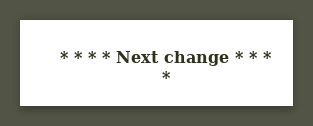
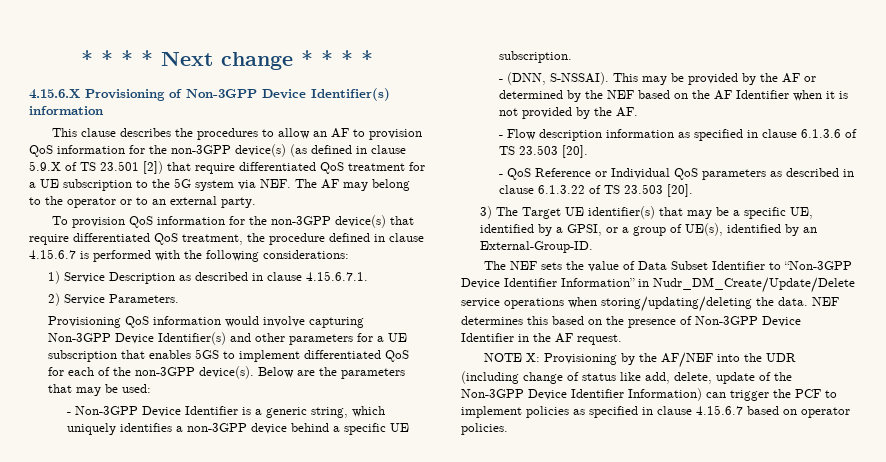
(171, 77) none -> [29,88,390,101] [29,106,103,115] [52,128,423,140] [29,144,406,157] [29,161,425,174] [29,178,410,191] [29,196,256,208] [52,215,415,228] [29,233,424,245] [29,249,349,262] [48,271,369,284] [48,293,180,306] [48,316,365,328] [48,332,408,345] [48,349,410,362] [48,366,406,379] [48,384,152,396] [67,406,386,418] [67,423,410,435] [499,51,573,63] [499,72,817,85] [499,90,849,102] [499,107,639,119] [499,129,858,141] [499,145,589,158] [499,168,855,180] [499,184,694,197] [480,206,814,219] [480,223,818,236] [480,241,594,253] [484,261,853,272] [461,277,855,293] [461,296,839,312] [461,316,801,328] [461,333,622,345] [484,352,797,368] [461,371,792,384] [461,388,837,401] [461,405,850,418] [461,423,508,435] // 4.15.6.X Provisioning of Non-3GPP Device Identifier(s) information // This clause describes the procedures to allow an AF to provision QoS information for the non-3GPP device(s) (as defined in clause 5.9.X of TS 23.501 [2]) that require differentiated QoS treatment for a UE subscription to the 5G system via NEF. The AF may belong to the operator or to an external party. // To provision QoS information for the non-3GPP device(s) that require differentiated QoS treatment, the procedure defined in clause 4.15.6.7 is performed with the following considerations: // 1) Service Description as described in clause 4.15.6.7.1. // 2) Service Parameters. // Provisioning QoS information would involve capturing Non-3GPP Device Identifier(s) and other parameters for a UE subscription that enables 5GS to implement differentiated QoS for each of the non-3GPP device(s). Below are the parameters that may be used: // - Non-3GPP Device Identifier is a generic string, which uniquely identifies a non-3GPP device behind a specific UE subscription. // - (DNN, S-NSSAI). This may be provided by the AF or determined by the NEF based on the AF Identifier when it is not provided by the AF. // - Flow description information as specified in clause 6.1.3.6 of TS 23.503 [20]. // - QoS Reference or Individual QoS parameters as described in clause 6.1.3.22 of TS 23.503 [20]. // 3) The Target UE identifier(s) that may be a specific UE, identified by a GPSI, or a group of UE(s), identified by an External-Group-ID. // The NEF sets the value of Data Subset Identifier to “Non-3GPP Device Identifier Information” in Nudr_DM_Create/Update/Delete service operations when storing/updating/deleting the data. NEF determines this based on the presence of Non-3GPP Device Identifier in the AF request. // NOTE X: Provisioning by the AF/NEF into the UDR (including change of status like add, delete, update of the Non-3GPP Device Identifier Information) can trigger the PCF to implement policies as specified in clause 4.15.6.7 based on operator policies.

